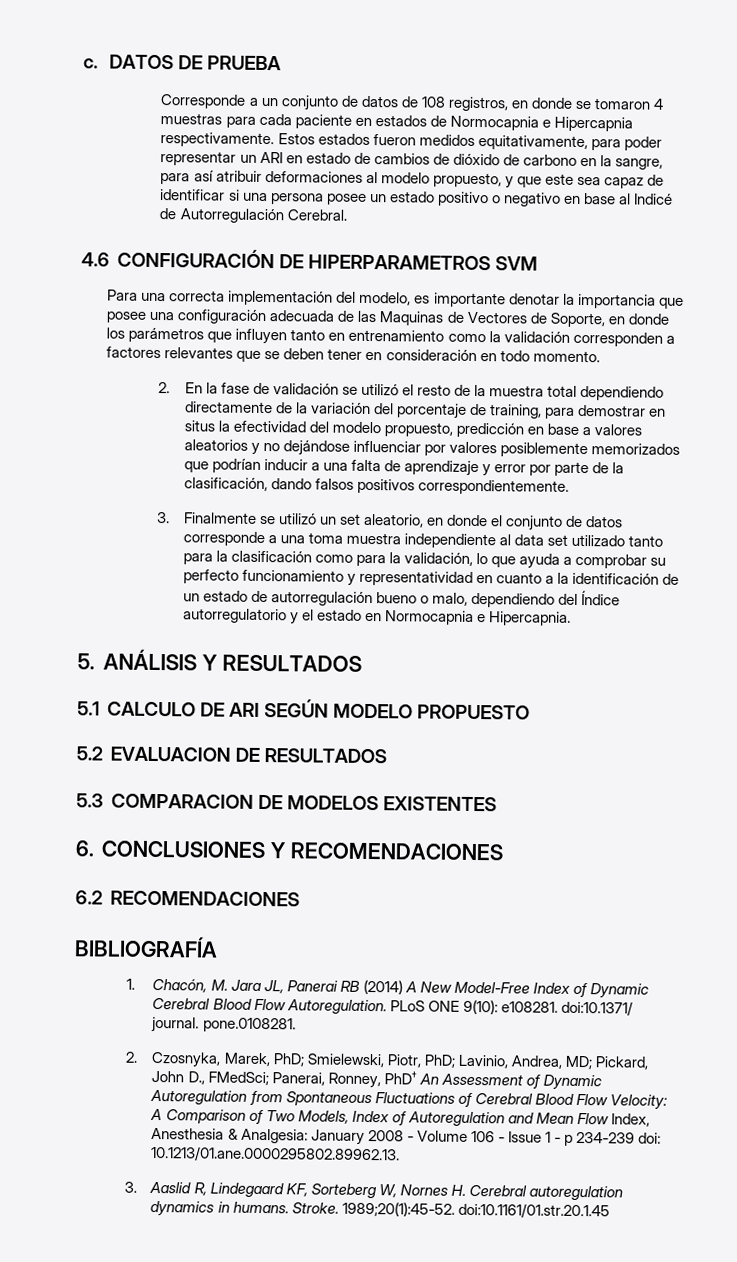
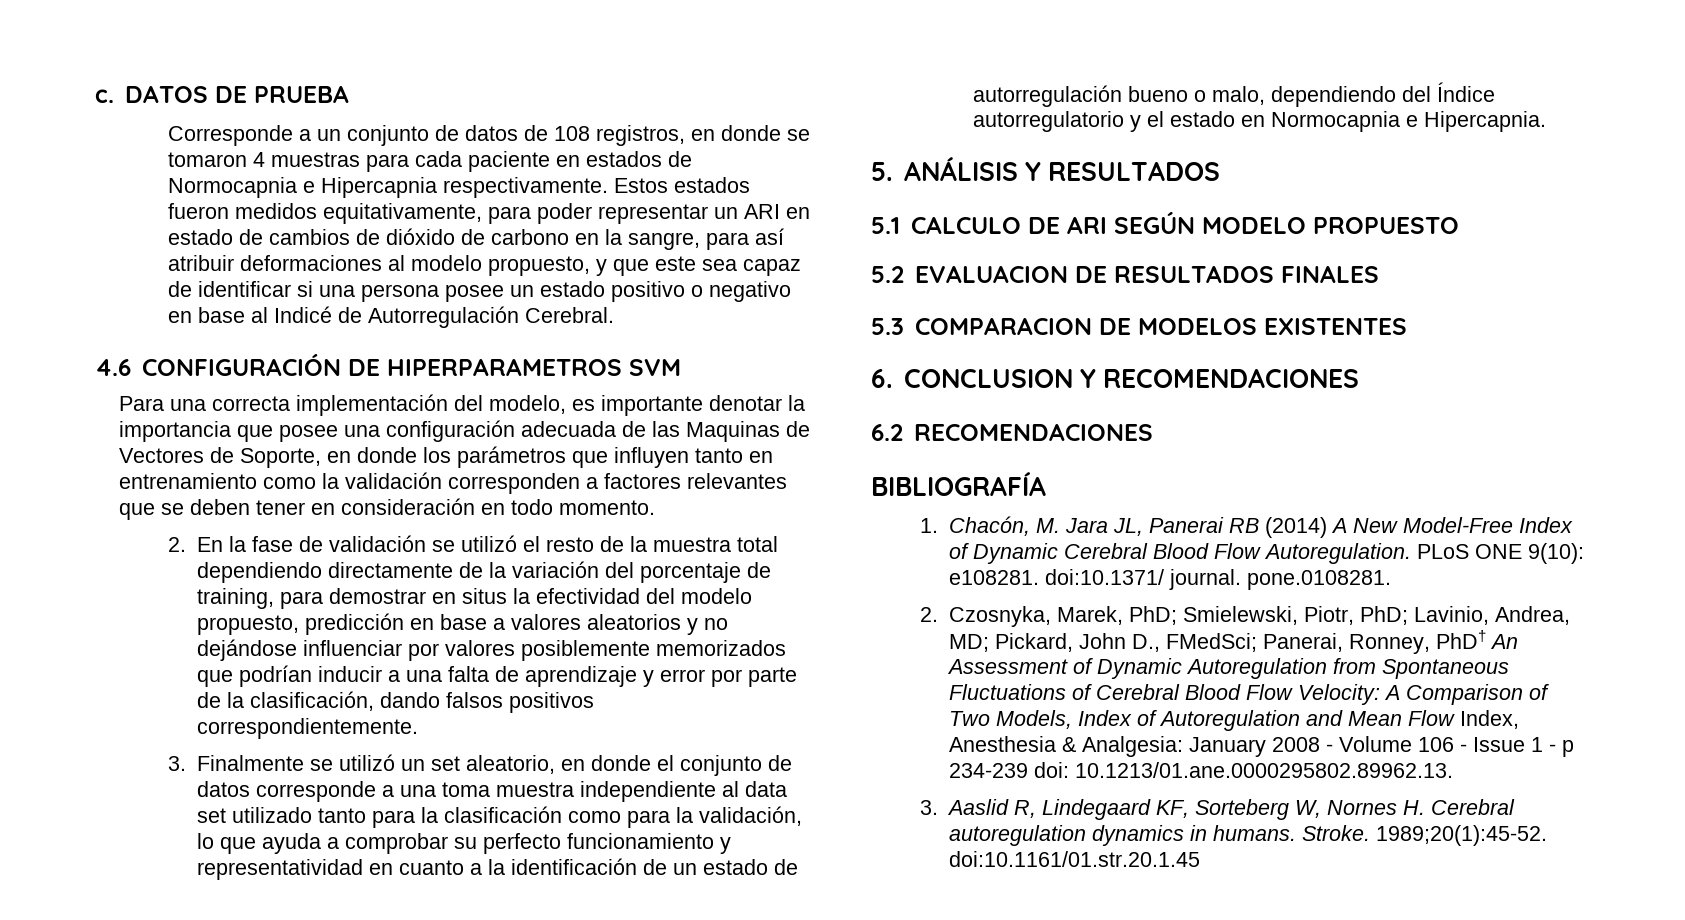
(387, 756) none -> [1280,265,1379,283] FINALES
[101,840,267,859] CONCLUSIONES -> [903,369,1073,388] CONCLUSION

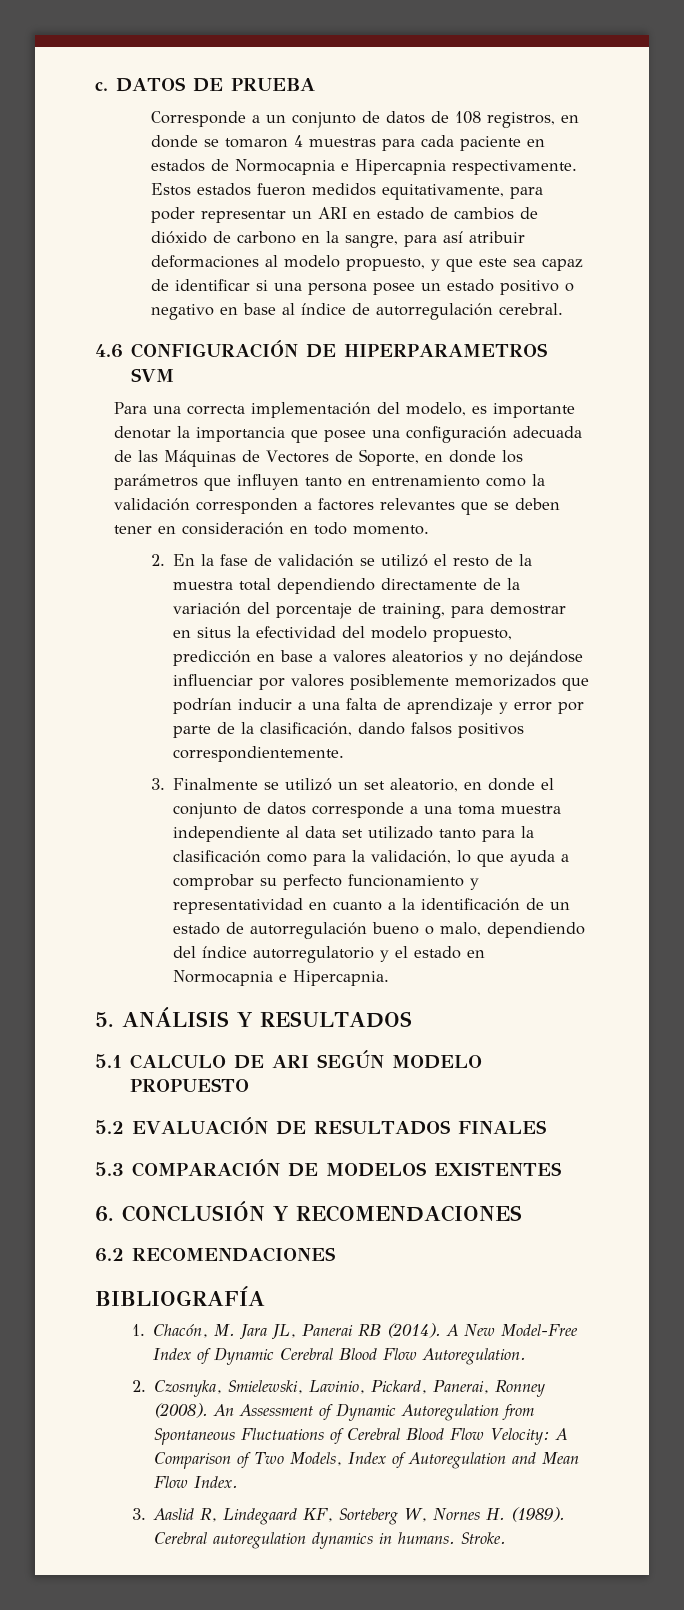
[274,306,615,328] Indicé de Autorregulación Cerebral. -> [300,303,563,320] índice de autorregulación cerebral.
[686,421,781,442] Maquinas -> [163,450,236,467] Máquinas
[1437,82,1496,102] Índice -> [201,946,247,958] índice
[914,265,1068,283] EVALUACION -> [132,1117,269,1135] EVALUACIÓN
[914,317,1092,335] COMPARACION -> [132,1159,281,1177] COMPARACIÓN
[903,369,1073,388] CONCLUSION -> [122,1201,266,1222] CONCLUSIÓN
[1264,517,1327,538] (2014) -> [387,1323,442,1338] (2014).
[1416,543,1584,564] [948,569,1391,590] [919,606,1570,627] [948,630,1486,654] PLoS ONE 9(10): e108281. doi:10.1371/ journal. pone.0108281. // 2. Czosnyka, Marek, PhD; Smielewski, Piotr, PhD; Lavinio, Andrea, MD; Pickard, John D., FMedSci; Panerai, Ronney, PhD† -> [132,1380,546,1397] [154,1403,209,1418] // 2. Czosnyka, Smielewski, Lavinio, Pickard, Panerai, Ronney (2008).
[1459,710,1519,729] [948,736,1574,757] [948,762,1453,778] Index, Anesthesia & Analgesia: January 2008 - Volume 106 - Issue 1 - p 234-239 doi: 10.1213/01.ane.0000295802.89962.13. -> [194,1476,239,1488] Index.
(1425, 807) none -> [511,1507,566,1522] (1989).
[1375,825,1547,846] [948,851,1200,867] 1989;20(1):45-52. doi:10.1161/01.str.20.1.45 -> (507, 1538) none

